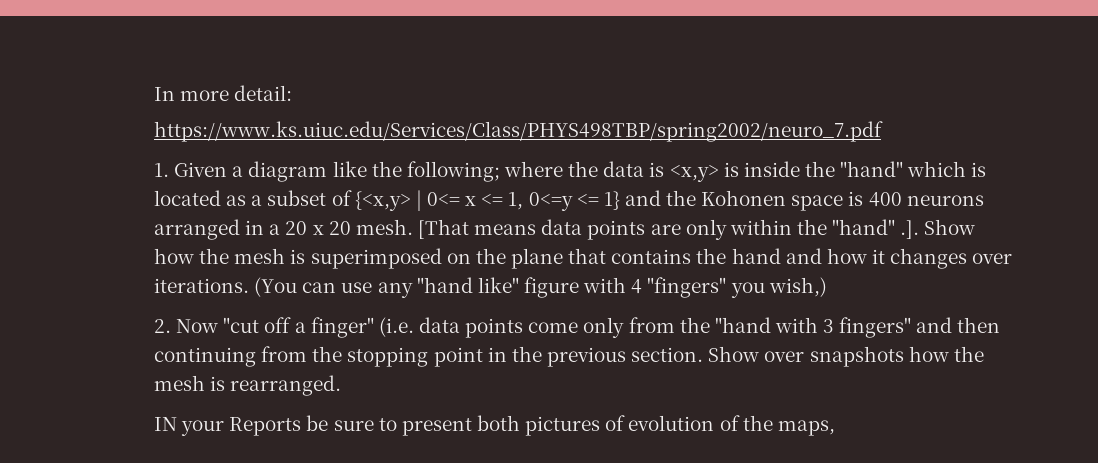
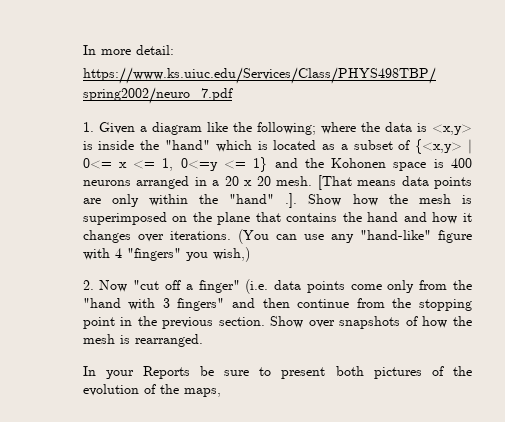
[416,277,519,293] "hand like" -> [359,230,431,240] "hand-like"
[154,347,257,367] continuing -> [297,299,350,308] continue
(904, 356) none -> [405,316,418,326] of
[154,417,178,431] IN -> [82,366,96,376] In
(626, 423) none -> [453,366,473,376] the

